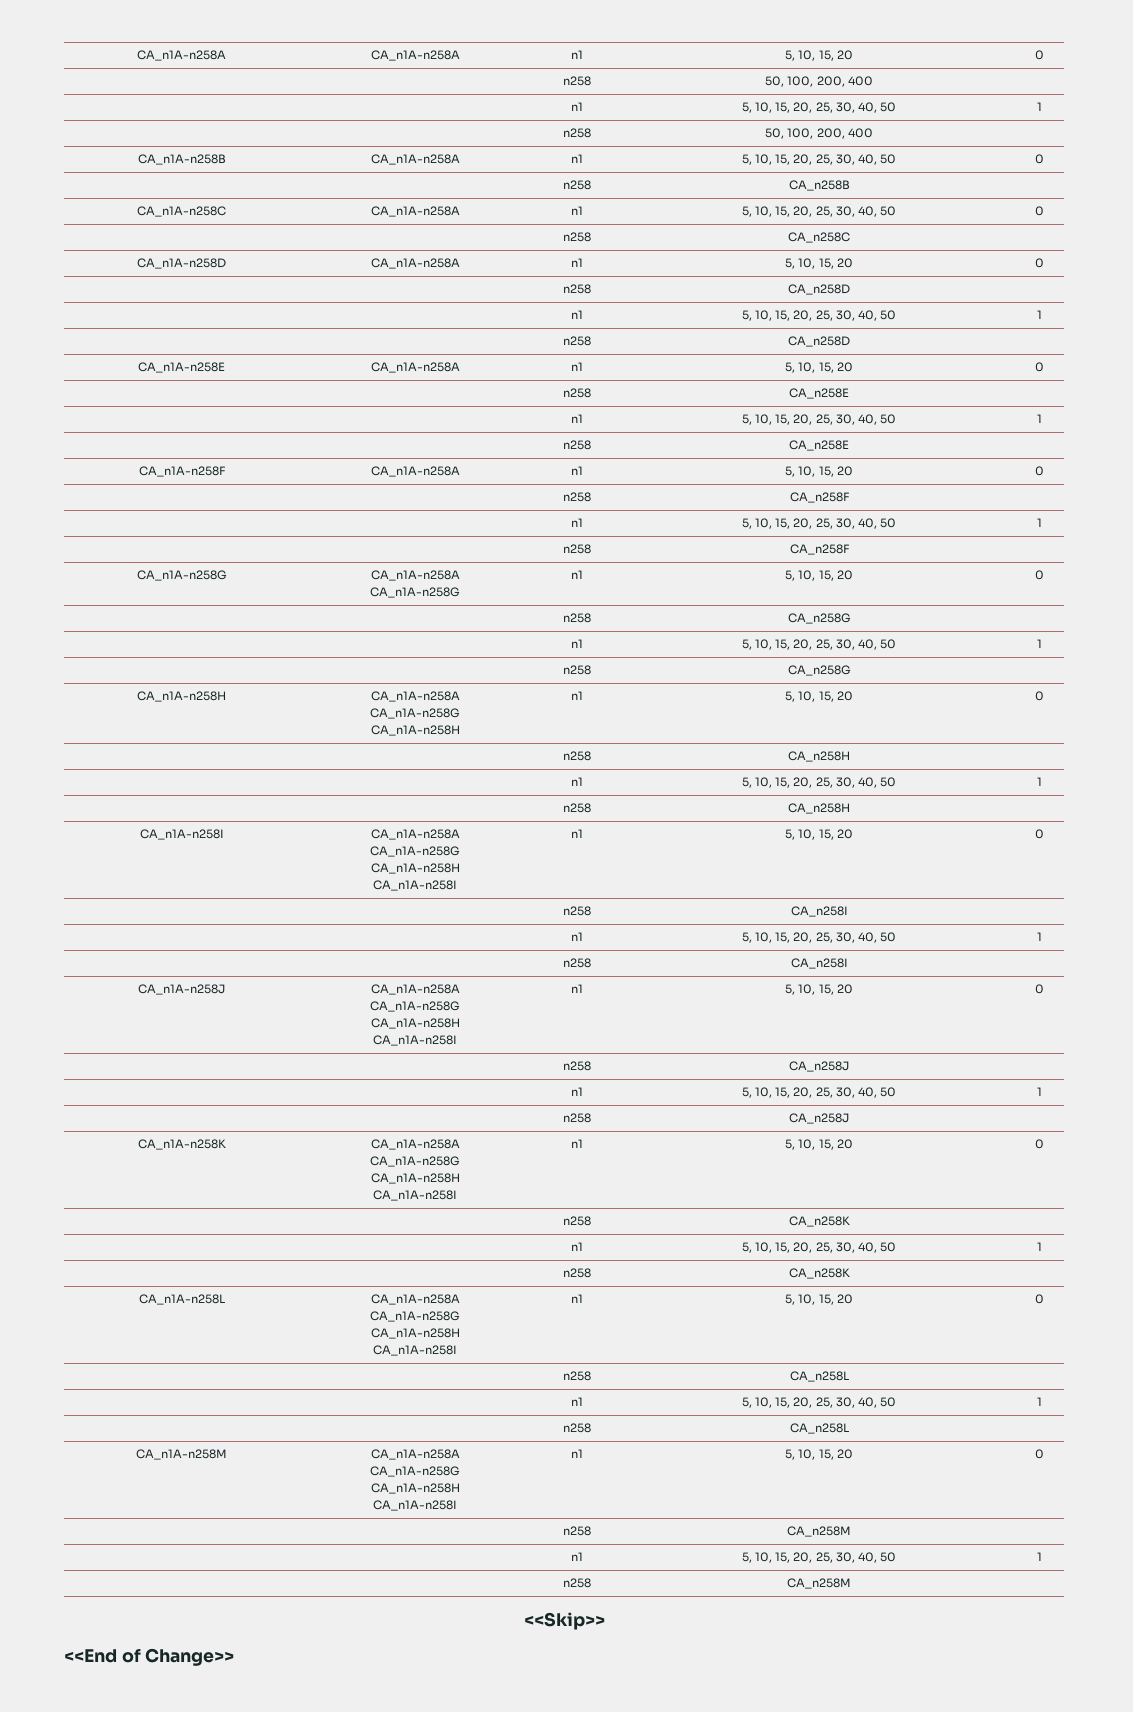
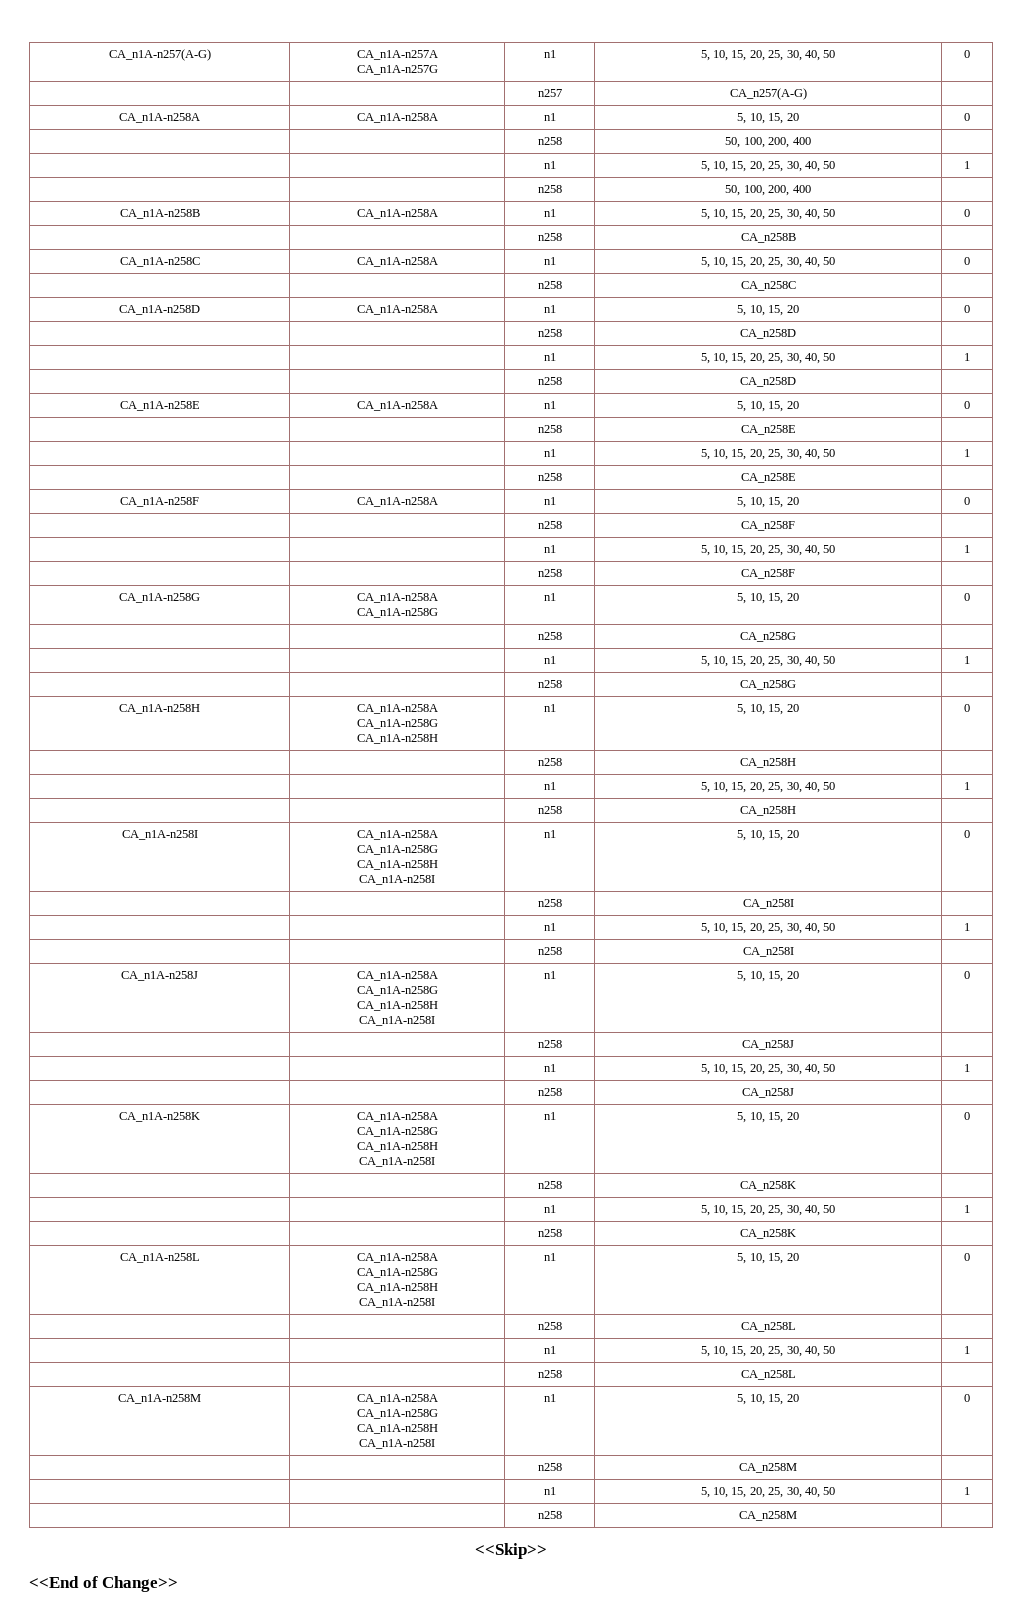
(137, 55) none -> [108,49,211,61] [356,50,438,60] [356,65,438,75] [543,50,556,58] [700,50,836,61] [964,50,970,58] [537,89,562,97] [729,88,807,100] CA_n1A-n257(A-G) | CA_n1A-n257A // CA_n1A-n257G | n1 | 5, 10, 15, 20, 25, 30, 40, 50 | 0 // | | n257 | CA_n257(A-G) | //

